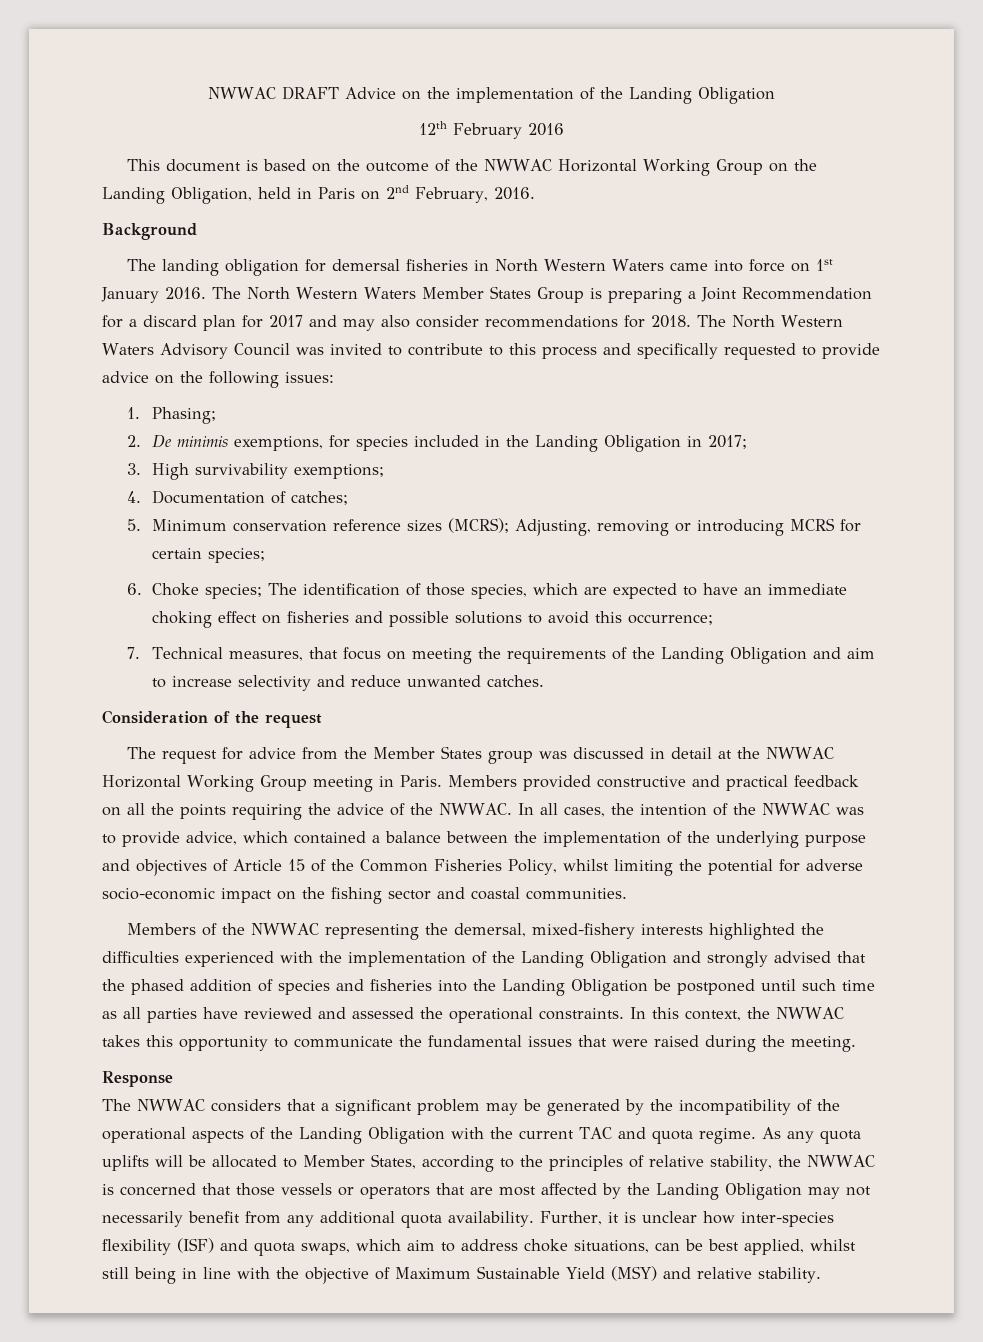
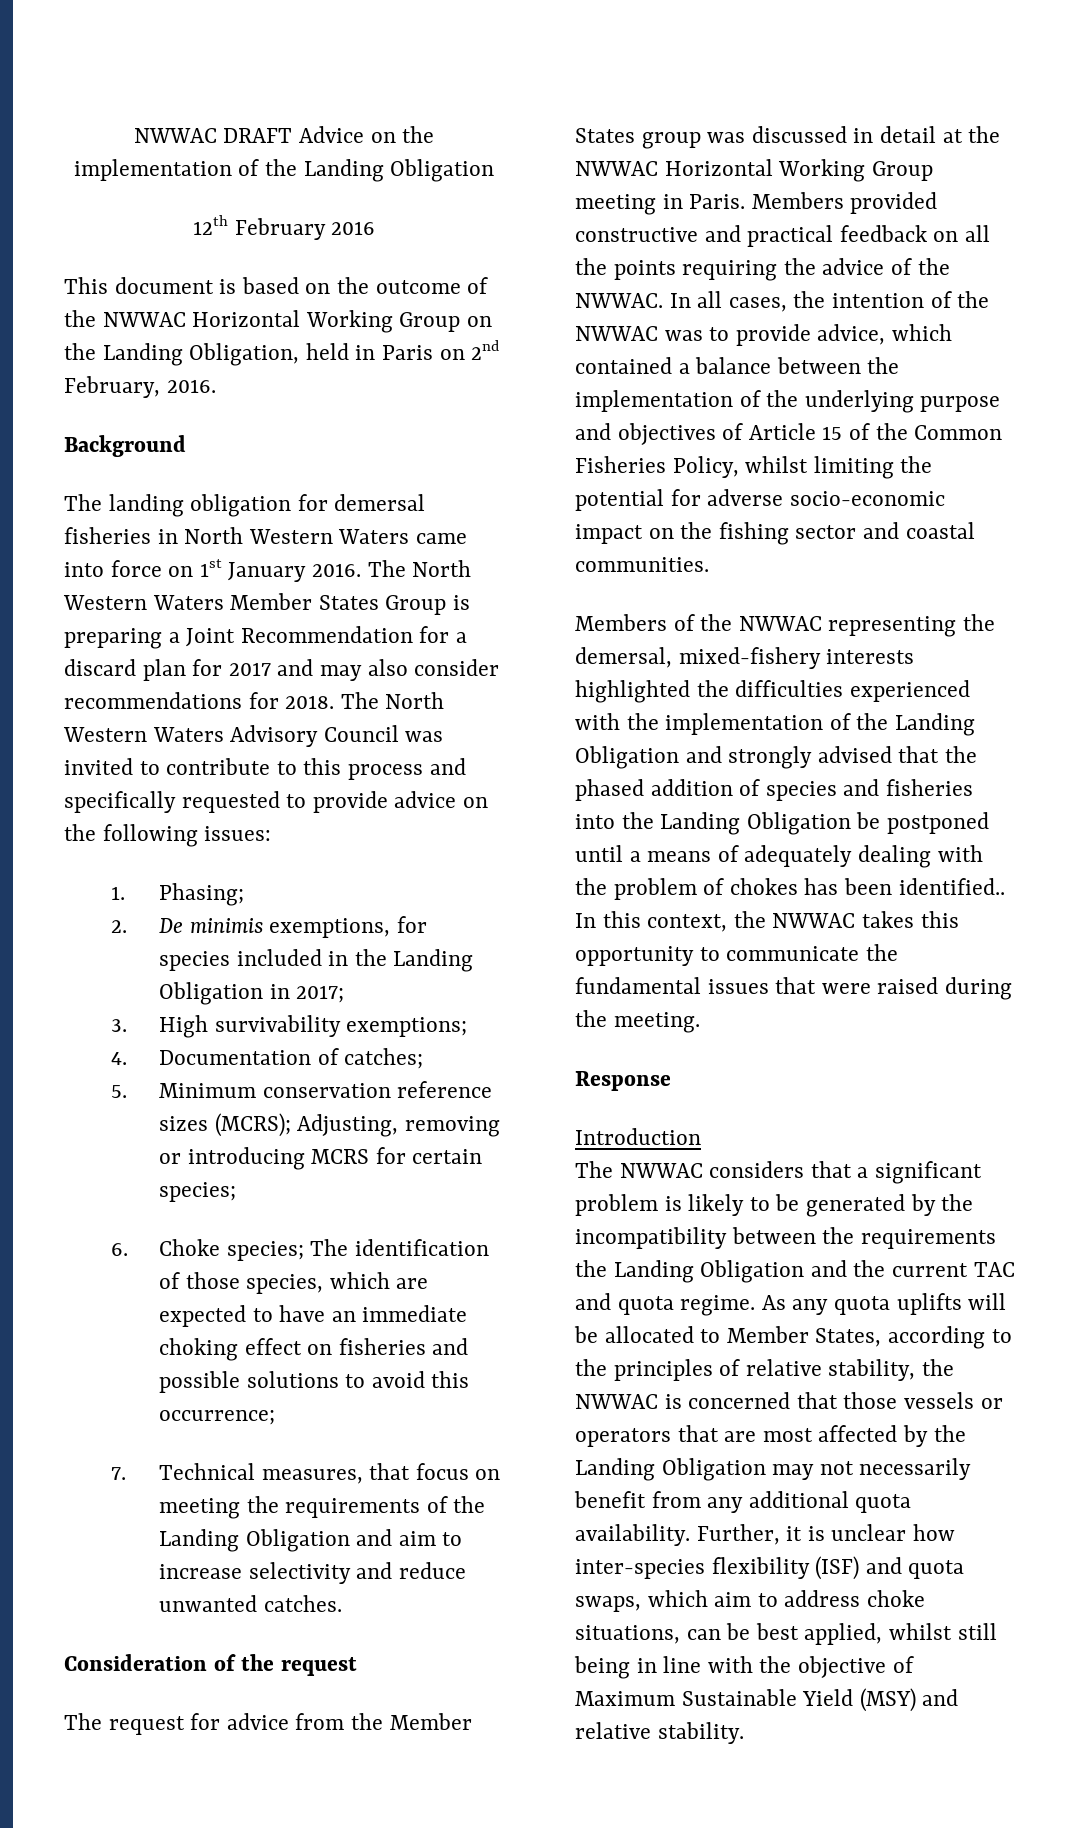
[802,979,875,991] [102,1007,624,1023] such time as all parties have reviewed and assessed the operational constraints. -> [629,845,983,868] [575,878,1005,900] a means of adequately dealing with the problem of chokes has been identified..
(173, 1079) none -> [575,1128,701,1145] // Introduction
[485,1103,518,1115] may -> [664,1194,770,1216] is likely to
[796,1099,840,1112] [102,1127,484,1144] of the operational aspects of the Landing Obligation with -> [731,1227,996,1249] [575,1260,847,1283] between the requirements the Landing Obligation and

